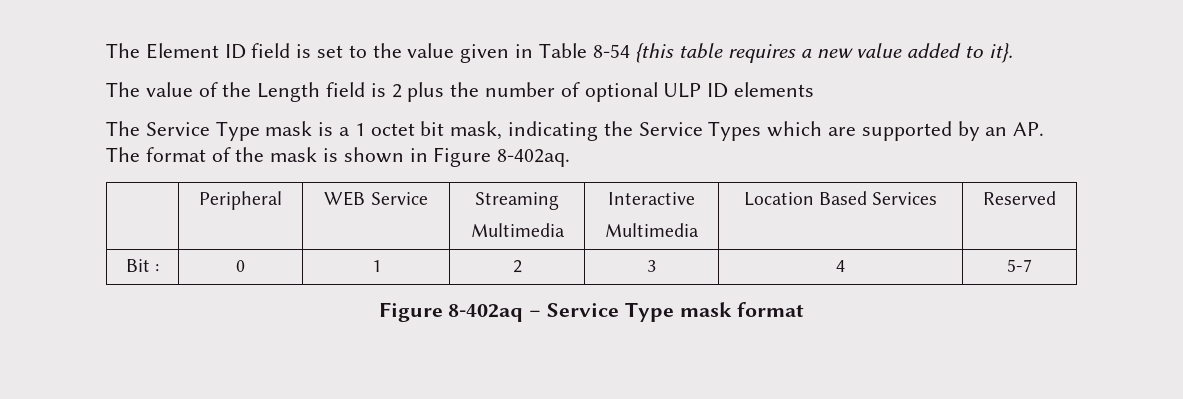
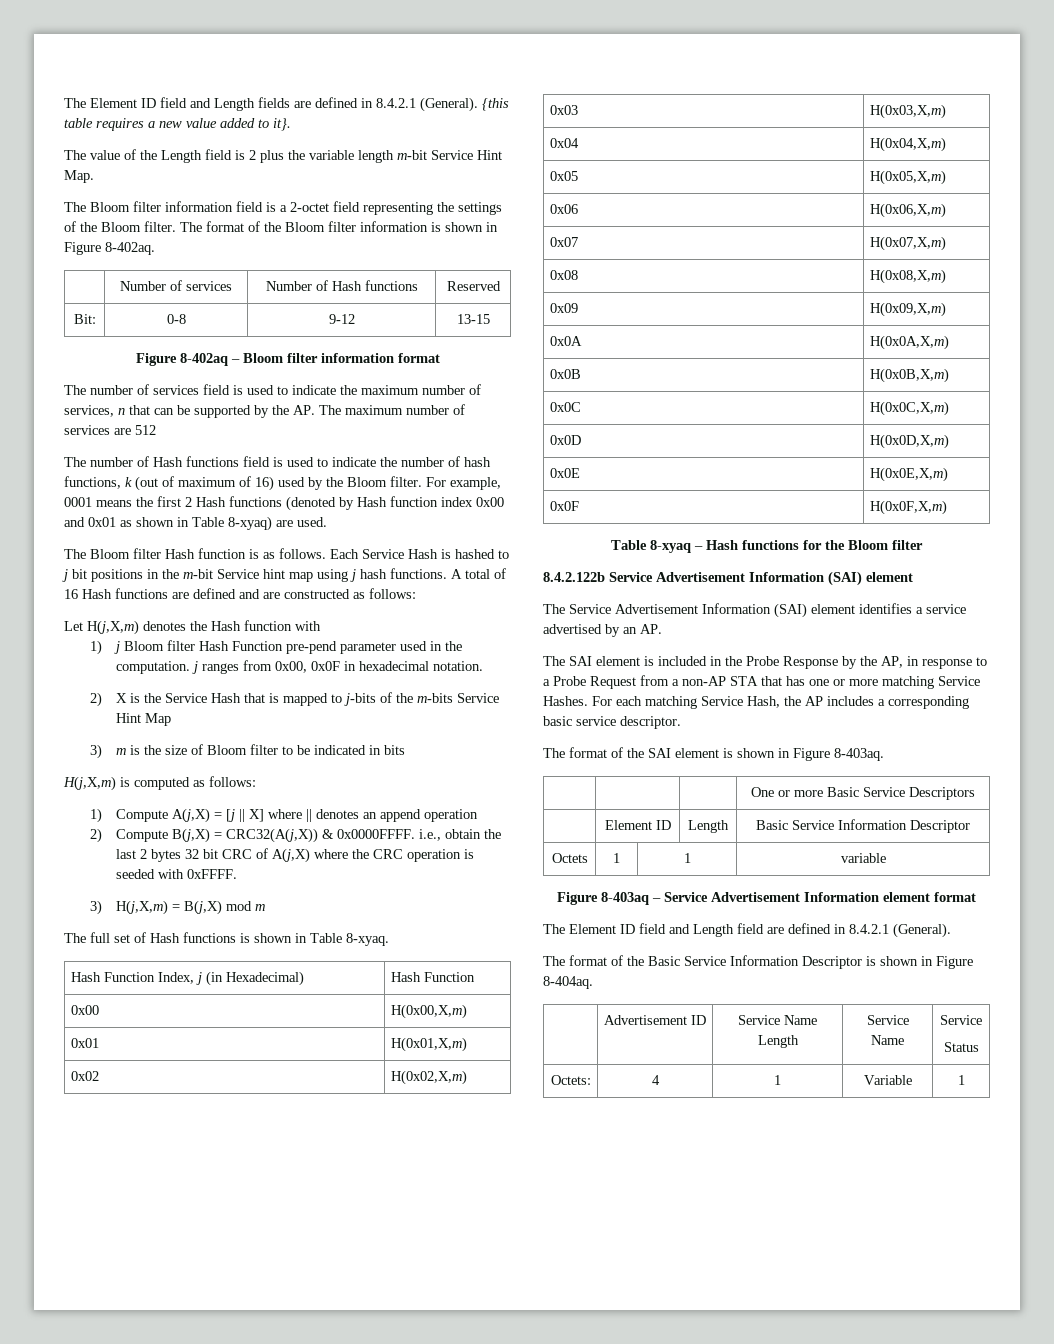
[106,43,630,63] The Element ID field is set to the value given in Table 8-54 -> [64,97,478,112] The Element ID field and Length fields are defined in 8.4.2.1 (General).
[485,82,815,102] [106,121,1045,141] [106,147,318,162] number of optional ULP ID elements // The Service Type mask is a 1 octet bit mask, indicating the Service Types which are supported by an AP. The format of the mask -> [309,150,502,163] [64,170,94,183] [64,201,502,215] [64,221,428,232] variable length m-bit Service Hint Map. // The Bloom filter information field is a 2-octet field representing the settings of the Bloom filter. The format of the Bloom filter information
[199,191,282,210] [324,191,428,206] [475,192,559,210] [470,223,565,237] [608,192,695,205] [605,223,699,237] [743,191,938,206] [983,191,1056,205] [125,259,160,272] [236,260,245,272] [371,260,381,272] [512,260,522,273] [647,260,656,272] [836,260,845,272] [1007,259,1032,272] [378,302,805,322] Peripheral | WEB Service | Streaming // Multimedia | Interactive // Multimedia | Location Based Services | Reserved // Bit : | 0 | 1 | 2 | 3 | 4 | 5-7 // Figure 8-402aq – Service Type mask format -> [120,280,232,291] [265,280,418,291] [446,281,501,291] [73,314,96,324] [166,314,186,324] [328,314,355,324] [456,314,490,324] [135,353,440,366] [64,384,481,395] [64,404,465,418] [64,425,156,435] [64,456,491,467] [64,476,501,491] [64,496,504,511] [64,516,327,531] [64,548,509,559] [62,568,506,582] [64,588,416,599] [64,620,321,635] [89,640,462,655] [115,660,483,674] [89,692,499,707] [115,713,171,726] [89,744,405,759] [63,776,256,791] [89,808,478,823] [89,828,501,843] [115,848,474,863] [115,869,237,879] [89,900,265,915] [64,932,389,946] [70,971,304,986] [390,972,475,982] [70,1005,99,1015] [390,1004,467,1019] [70,1038,99,1048] [390,1037,467,1052] [70,1071,99,1081] [390,1070,467,1085] [549,105,578,115] [869,104,946,119] [549,138,579,148] [869,137,946,152] [549,171,578,181] [869,170,946,185] [549,204,578,214] [869,203,946,218] [549,237,578,247] [869,236,946,251] [549,270,578,280] [869,269,946,284] [549,303,578,313] [869,302,946,317] [549,336,582,346] [869,335,949,350] [549,369,581,379] [869,368,949,383] [549,402,581,412] [869,401,949,416] [549,435,581,445] [869,434,949,449] [549,468,580,478] [869,467,948,482] [549,501,579,511] [869,500,947,515] [611,540,923,553] [543,571,913,586] [543,603,966,618] [543,624,662,637] [543,656,987,669] [543,675,980,689] [543,696,969,709] [543,716,681,729] [543,747,884,761] [751,787,975,800] [604,820,671,830] [688,820,729,833] [756,819,970,833] [551,853,588,863] [613,853,620,863] [683,853,691,863] [840,853,886,863] [557,892,976,905] [543,923,951,938] [543,955,973,969] [543,976,593,989] [604,1015,706,1025] [738,1015,817,1025] [757,1035,799,1048] [866,1015,909,1025] [871,1035,904,1045] [940,1015,982,1025] [943,1042,979,1052] [550,1075,591,1085] [651,1075,660,1085] [774,1075,781,1085] [863,1075,912,1085] [957,1075,965,1085] Number of services | Number of Hash functions | Reserved // Bit: | 0-8 | 9-12 | 13-15 // Figure 8-402aq – Bloom filter information format // The number of services field is used to indicate the maximum number of services, n that can be supported by the AP. The maximum number of services are 512 // The number of Hash functions field is used to indicate the number of hash functions, k (out of maximum of 16) used by the Bloom filter. For example, 0001 means the first 2 Hash functions (denoted by Hash function index 0x00 and 0x01 as shown in Table 8-xyaq) are used. // The Bloom filter Hash function is as follows. Each Service Hash is hashed to j bit positions in the m-bit Service hint map using j hash functions. A total of 16 Hash functions are defined and are constructed as follows: // Let H(j,X,m) denotes the Hash function with // 1) j Bloom filter Hash Function pre-pend parameter used in the computation. j ranges from 0x00, 0x0F in hexadecimal notation. // 2) X is the Service Hash that is mapped to j-bits of the m-bits Service Hint Map // 3) m is the size of Bloom filter to be indicated in bits // H(j,X,m) is computed as follows: // 1) Compute A(j,X) = [j || X] where || denotes an append operation // 2) Compute B(j,X) = CRC32(A(j,X)) & 0x0000FFFF. i.e., obtain the last 2 bytes 32 bit CRC of A(j,X) where the CRC operation is seeded with 0xFFFF. // 3) H(j,X,m) = B(j,X) mod m // The full set of Hash functions is shown in Table 8-xyaq. // Hash Function Index, j (in Hexadecimal) | Hash Function // 0x00 | H(0x00,X,m) // 0x01 | H(0x01,X,m) // 0x02 | H(0x02,X,m) // 0x03 | H(0x03,X,m) // 0x04 | H(0x04,X,m) // 0x05 | H(0x05,X,m) // 0x06 | H(0x06,X,m) // 0x07 | H(0x07,X,m) // 0x08 | H(0x08,X,m) // 0x09 | H(0x09,X,m) // 0x0A | H(0x0A,X,m) // 0x0B | H(0x0B,X,m) // 0x0C | H(0x0C,X,m) // 0x0D | H(0x0D,X,m) // 0x0E | H(0x0E,X,m) // 0x0F | H(0x0F,X,m) // Table 8-xyaq – Hash functions for the Bloom filter // 8.4.2.122b Service Advertisement Information (SAI) element // The Service Advertisement Information (SAI) element identifies a service advertised by an AP. // The SAI element is included in the Probe Response by the AP, in response to a Probe Request from a non-AP STA that has one or more matching Service Hashes. For each matching Service Hash, the AP includes a corresponding basic service descriptor. // The format of the SAI element is shown in Figure 8-403aq. // | | | One or more Basic Service Descriptors // | Element ID | Length | Basic Service Information Descriptor // Octets | 1 | 1 | variable // Figure 8-403aq – Service Advertisement Information element format // The Element ID field and Length field are defined in 8.4.2.1 (General). // The format of the Basic Service Information Descriptor is shown in Figure 8-404aq. // | Advertisement ID | Service Name Length | Service Name | Service // Status // Octets: | 4 | 1 | Variable | 1

